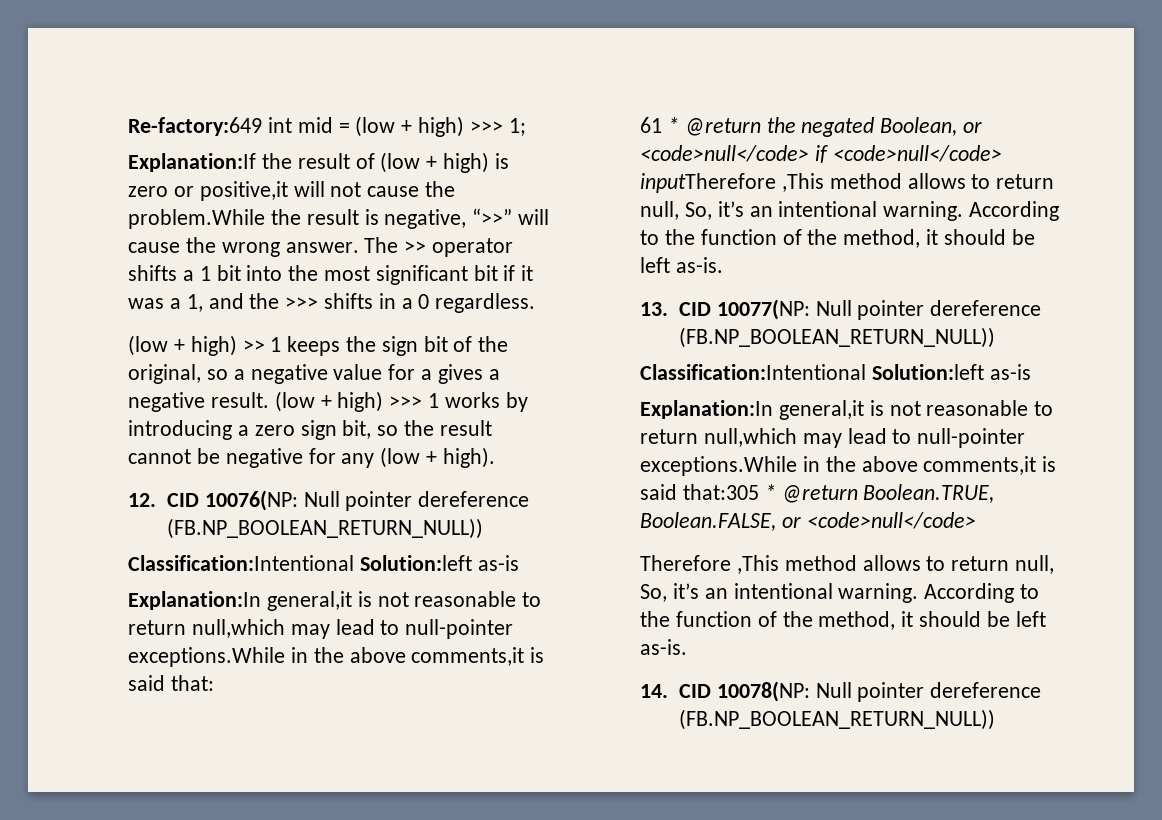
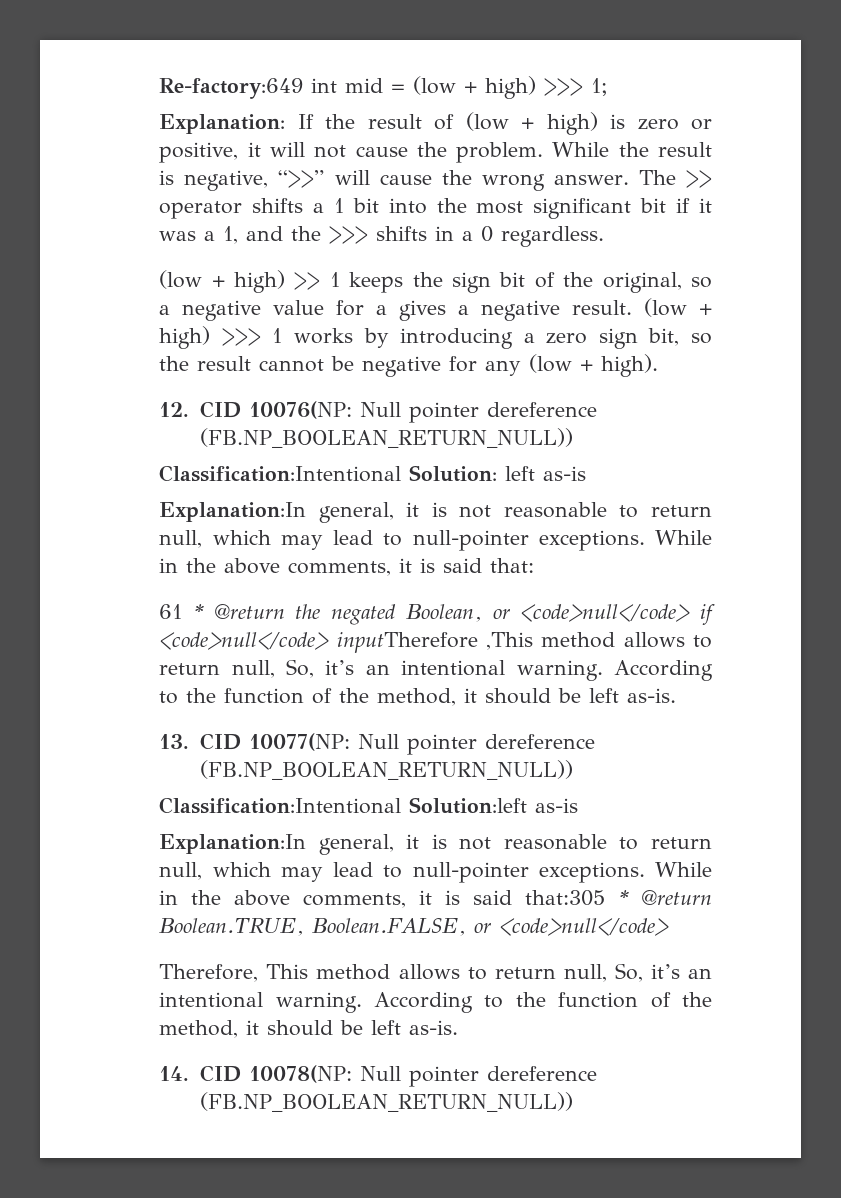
[128,153,257,172] Explanation:If -> [159,114,314,134] Explanation: If
[199,181,288,201] positive,it -> [159,142,261,163] positive, it
[128,209,266,229] problem.While -> [456,142,610,163] problem. While
[359,555,519,571] [128,591,542,611] [128,619,514,639] [128,647,525,667] Solution:left as-is // Explanation:In general,it is not reasonable to return null,which may lead to null-pointer exceptions.While in the above comments,it -> [409,465,587,482] [159,502,712,523] [159,530,713,551] [159,558,413,576] Solution: left as-is // Explanation:In general, it is not reasonable to return null, which may lead to null-pointer exceptions. While in the above comments, it
[778,400,1054,420] [640,428,1026,448] [640,456,1037,476] general,it is not reasonable to return null,which may lead to null-pointer exceptions.While in the above comments,it -> [318,834,712,855] [159,862,713,883] [159,890,433,908] general, it is not reasonable to return null, which may lead to null-pointer exceptions. While in the above comments, it
[640,555,779,574] Therefore ,This -> [159,964,309,982] Therefore, This

